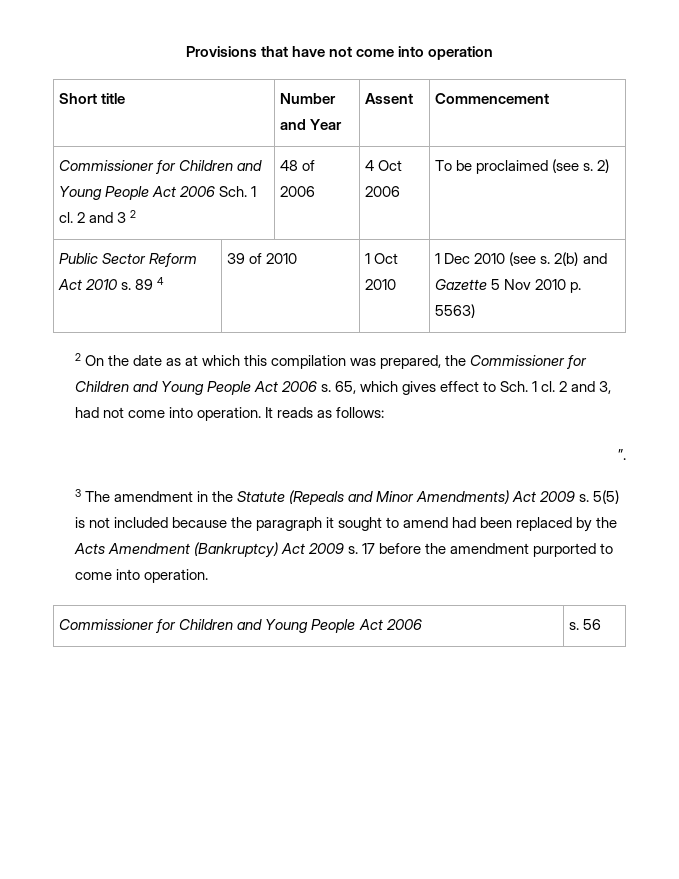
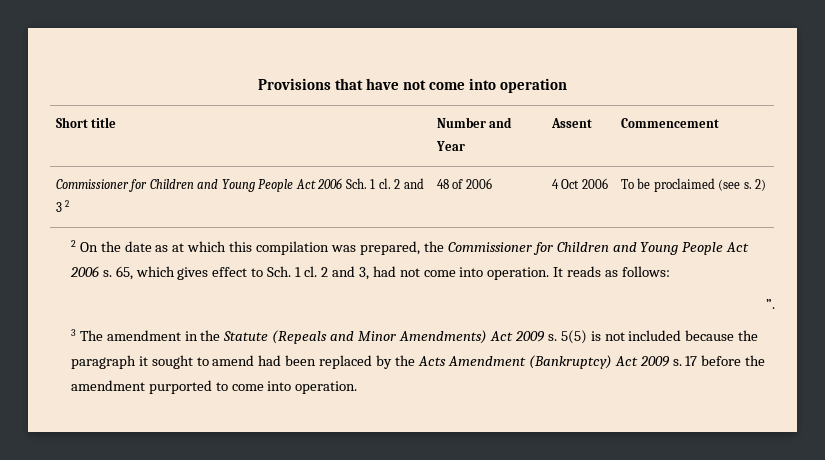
[59,253,198,267] [58,277,165,290] [227,253,298,264] [365,253,399,264] [365,279,397,290] [435,252,607,266] [435,279,582,293] [435,304,476,318] // Public Sector Reform Act 2010 s. 89 4 | 39 of 2010 | 1 Oct 2010 | 1 Dec 2010 (see s. 2(b) and Gazette 5 Nov 2010 p. 5563) -> (767, 185) none
[59,619,422,633] [569,619,602,630] // Commissioner for Children and Young People Act 2006 | s. 56 -> (358, 387) none

